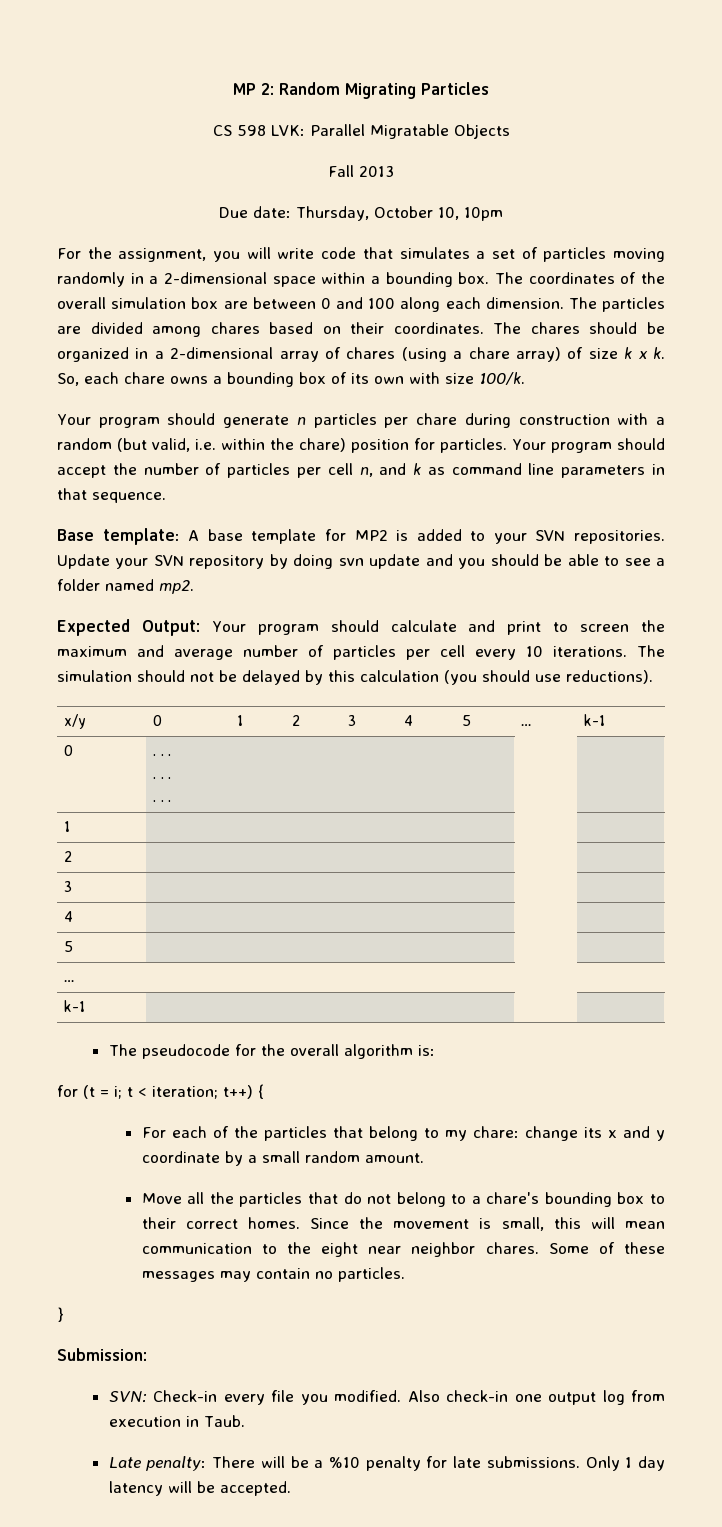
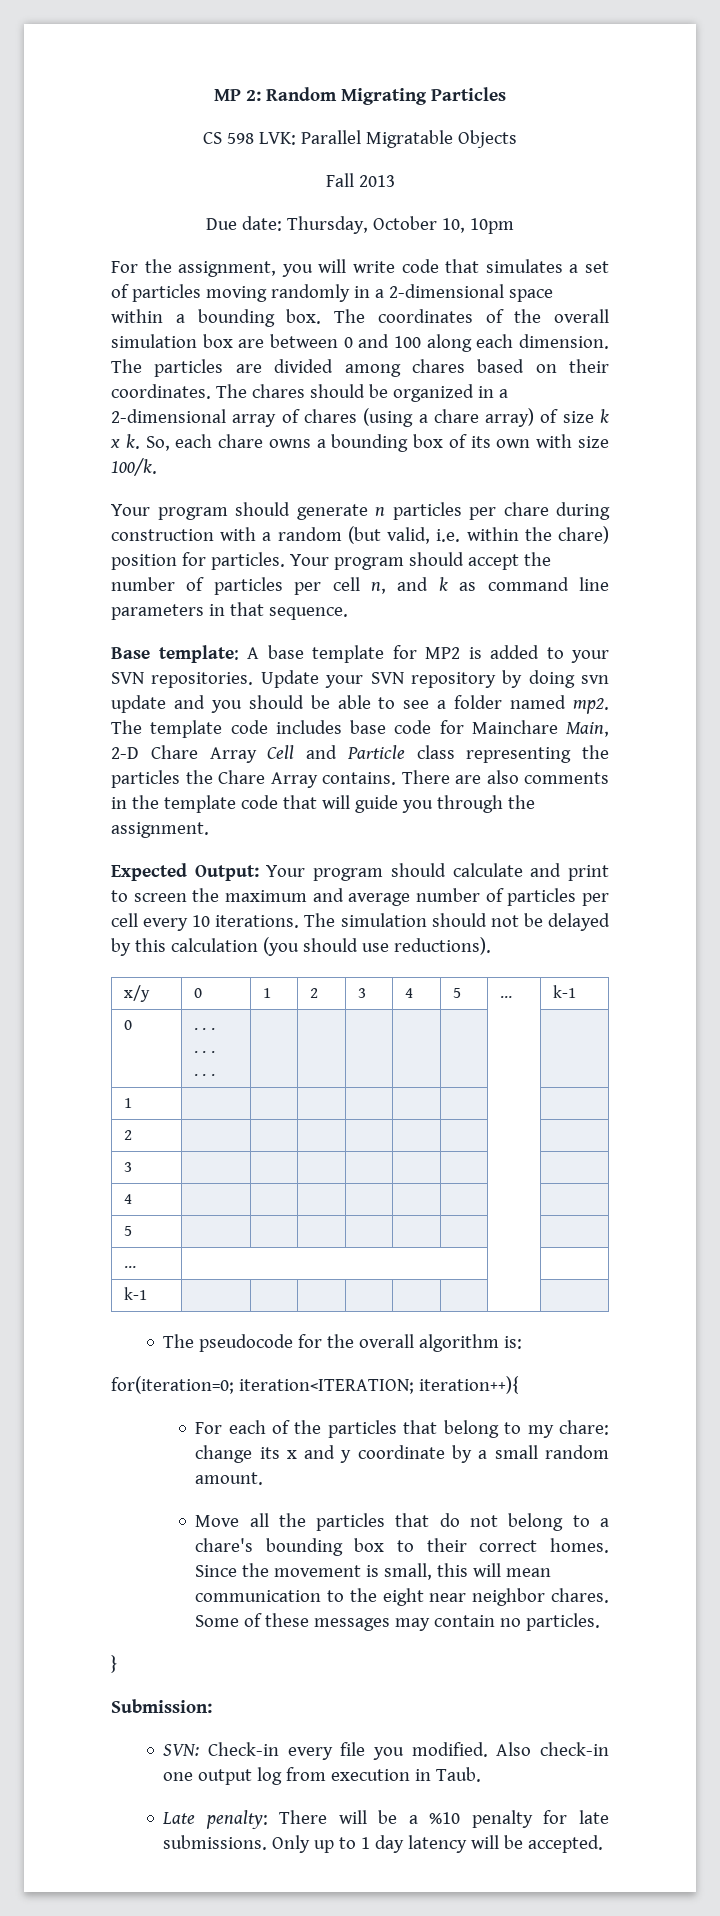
(194, 587) none -> [111,720,609,738] [111,745,609,763] [111,770,609,788] [111,795,535,813] [111,822,209,838] The template code includes base code for Mainchare Main, 2-D Chare Array Cell and Particle class representing the particles the Chare Array contains. There are also comments in the template code that will guide you through the assignment.
[57,1084,264,1099] for (t = i; t < iteration; t++) { -> [111,1376,519,1394] for(iteration=0; iteration<ITERATION; iteration++){
(620, 1463) none -> [314,1837,357,1853] up to

